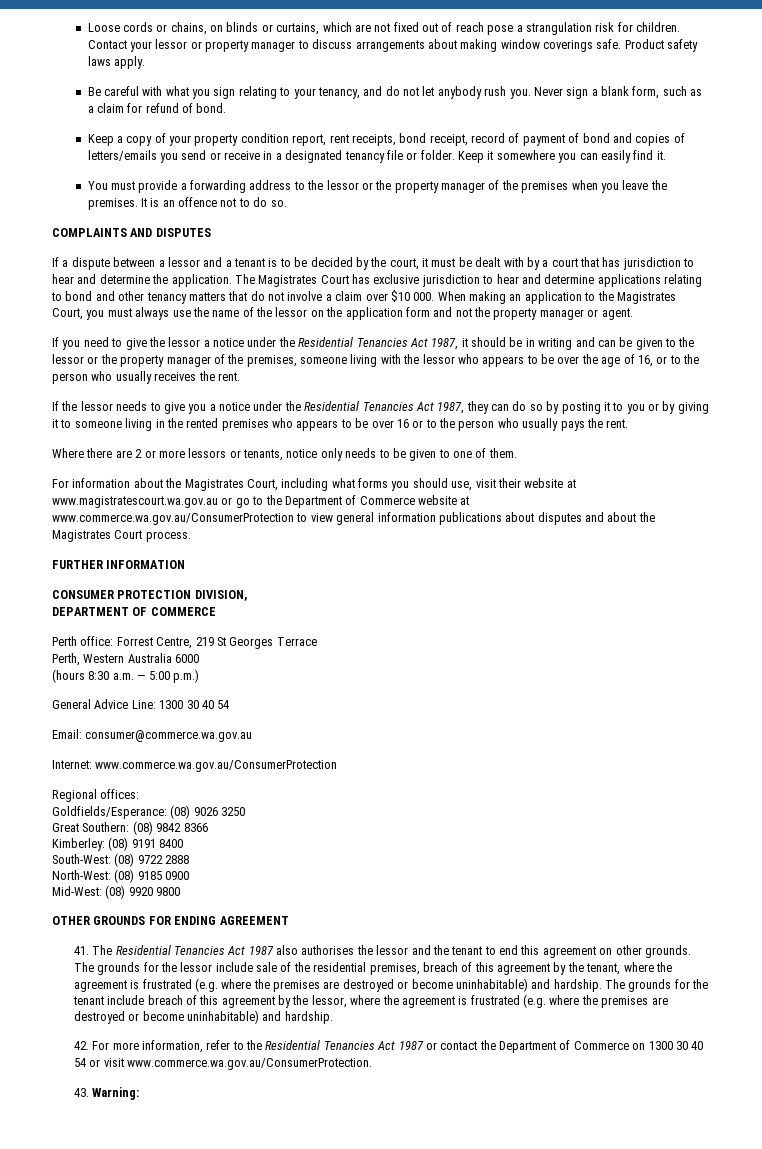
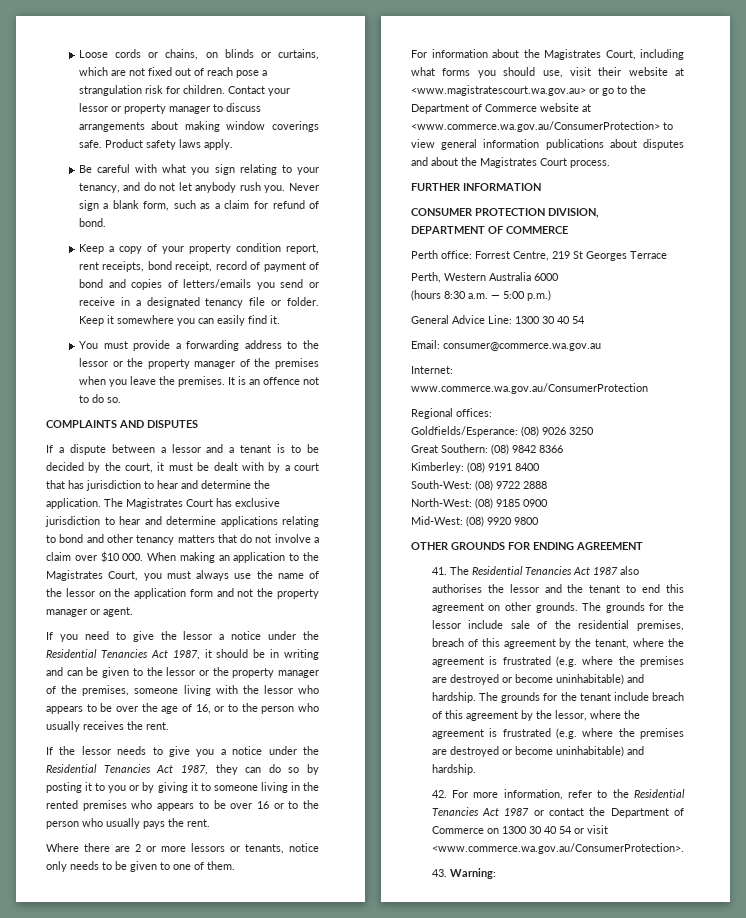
[52,496,218,508] www.magistratescourt.wa.gov.au -> [411,85,586,96] <www.magistratescourt.wa.gov.au>
[52,513,294,525] www.commerce.wa.gov.au/ConsumerProtection -> [411,121,660,132] <www.commerce.wa.gov.au/ConsumerProtection>
[126,1058,372,1070] www.commerce.wa.gov.au/ConsumerProtection. -> [431,843,684,854] <www.commerce.wa.gov.au/ConsumerProtection>.

